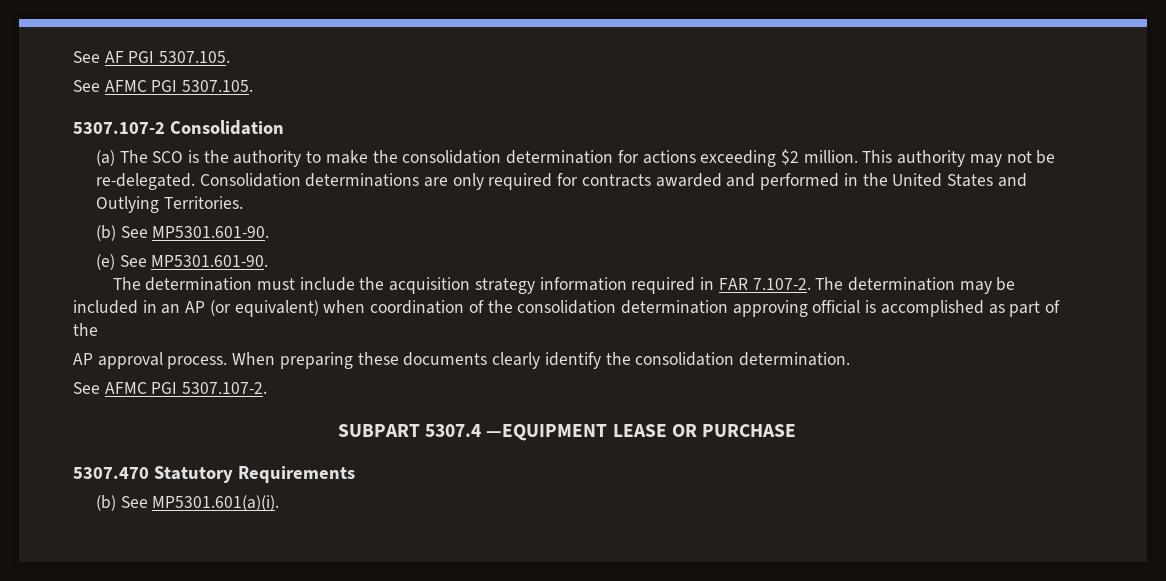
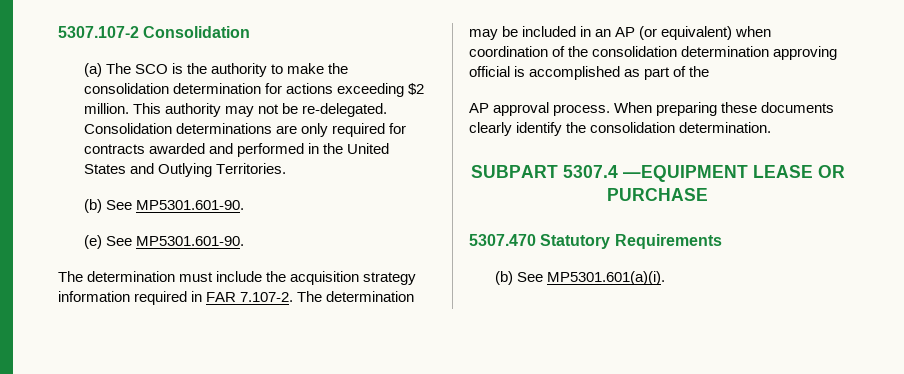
[73,51,231,63] [73,80,254,92] See AF PGI 5307.105. // See AFMC PGI 5307.105. // -> (58, 32) none
[73,382,268,394] // See AFMC PGI 5307.107-2. -> (772, 127) none

